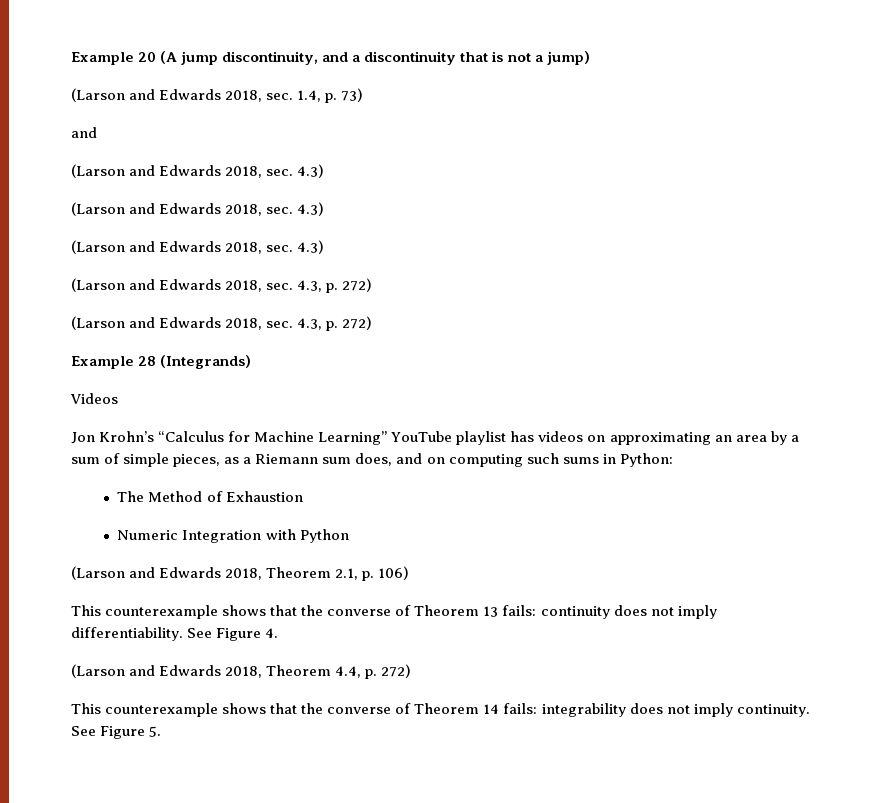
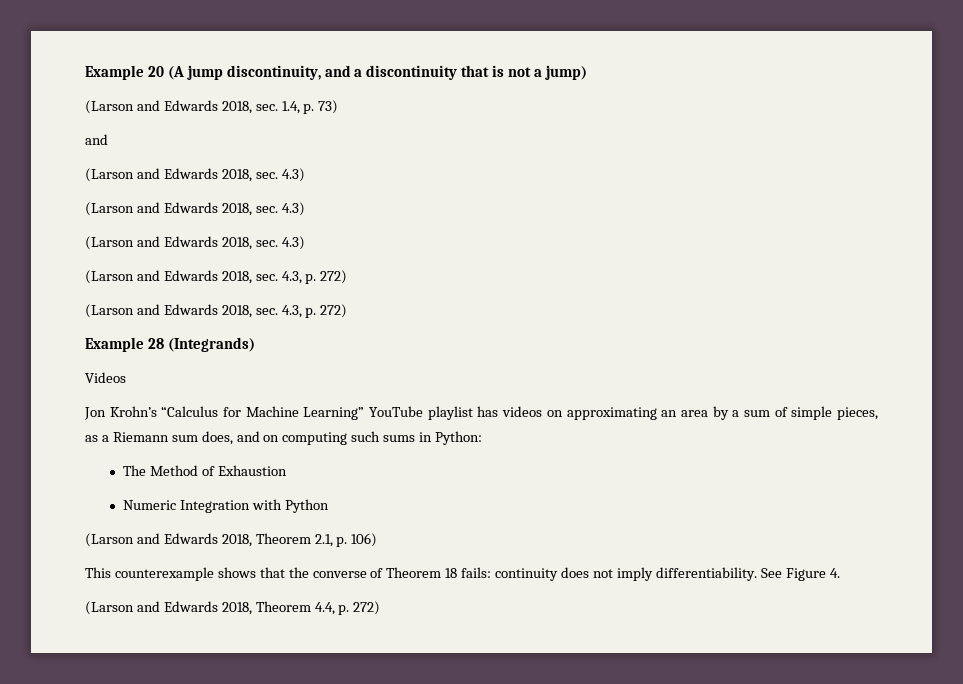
[483,606,499,617] 13 -> [445,568,458,578] 18
[71,703,810,717] [71,726,162,739] // This counterexample shows that the converse of Theorem 14 fails: integrability does not imply continuity. See Figure 5. -> (381, 608) none

